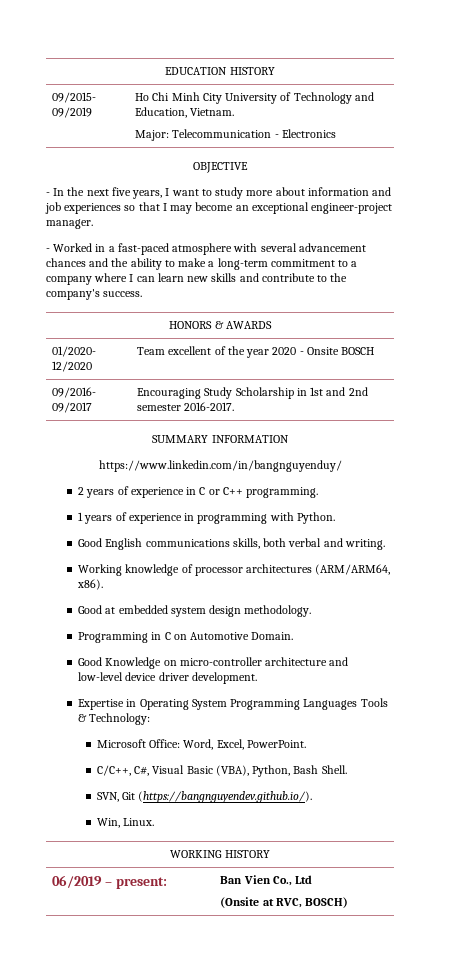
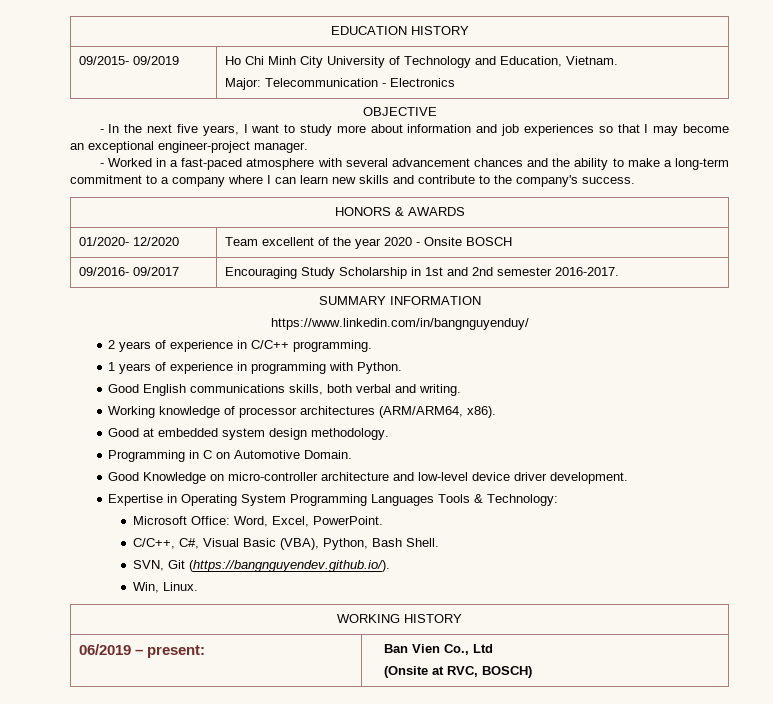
[199,487,243,495] C or C++ -> [251,340,290,349] C/C++

